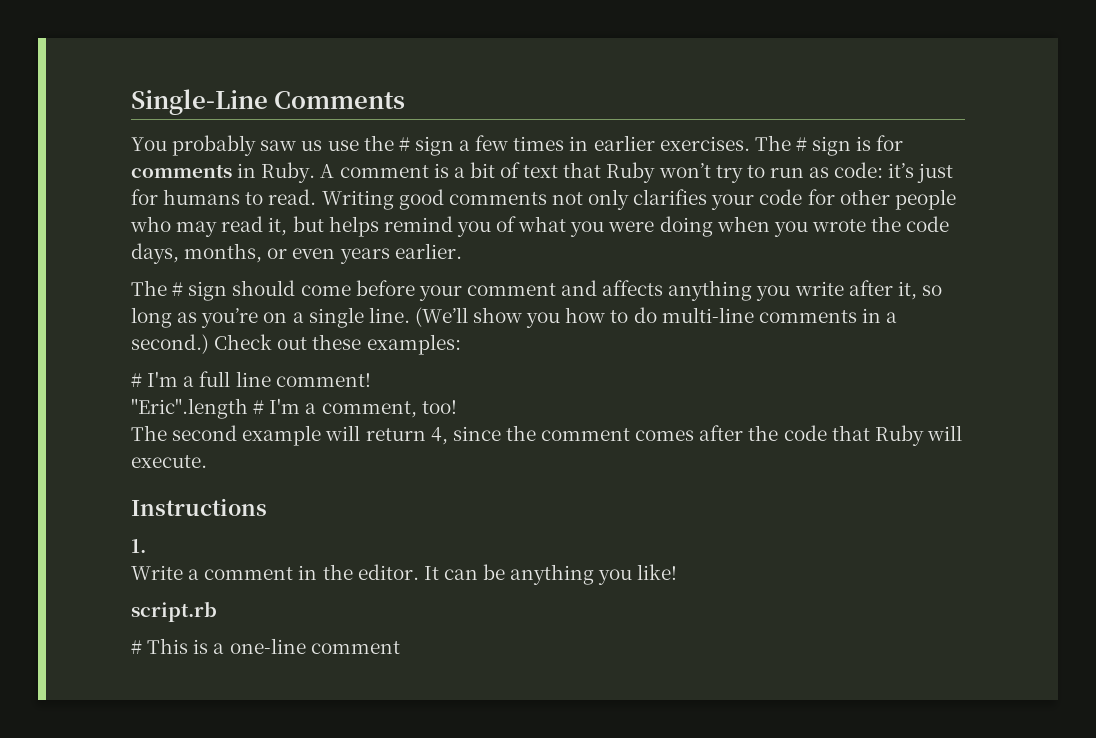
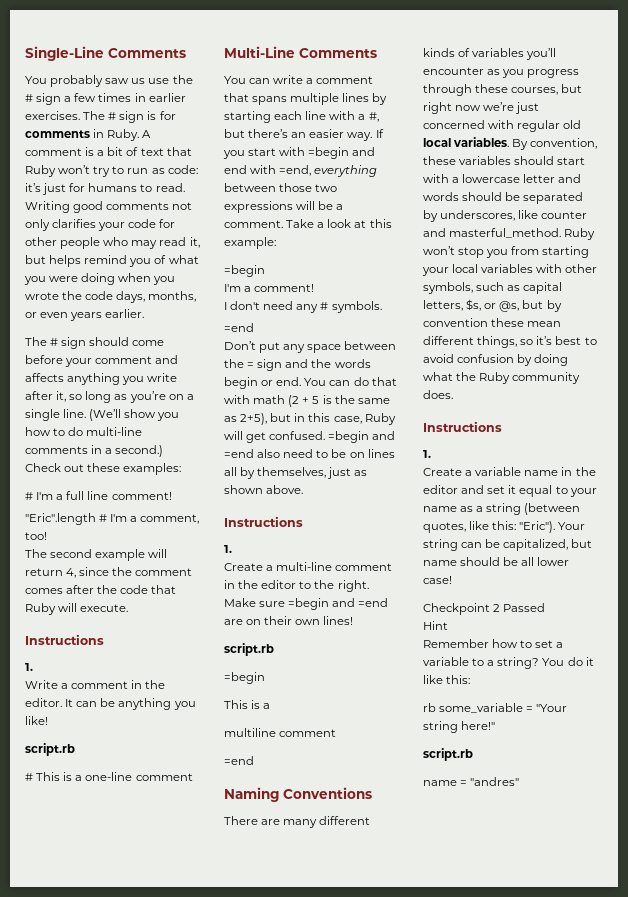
(400, 647) none -> [224,46,377,58] [224,75,374,84] [224,93,388,105] [224,111,379,123] [224,129,384,141] [223,147,376,159] [224,165,378,177] [224,183,338,192] [224,201,344,213] [224,219,392,228] [224,237,276,249] [224,265,265,277] [224,284,315,292] [224,301,382,313] [224,323,254,332] [224,341,397,353] [224,359,371,371] [224,377,397,389] [224,395,390,407] [224,413,396,425] [224,431,396,443] [224,449,395,458] [224,467,368,479] [224,485,304,494] [224,516,303,527] [224,545,232,553] [224,562,393,571] [224,580,369,592] [224,598,389,610] [224,616,354,625] [224,643,274,656] [224,672,265,684] [224,700,271,709] [224,728,337,737] [224,756,254,765] [224,787,372,802] [224,816,371,828] [423,48,557,60] [423,67,580,78] [423,84,583,96] [423,102,540,114] [423,120,582,132] [423,137,598,150] [423,156,586,165] [423,174,582,183] [423,192,584,204] [423,210,588,222] [423,228,596,240] [423,246,590,258] [422,264,598,276] [423,282,563,294] [423,299,562,312] [423,318,562,327] [423,336,597,348] [423,354,569,366] [423,372,581,384] [423,390,453,399] [423,421,502,432] [423,450,431,458] [423,467,596,476] [423,485,597,497] [423,503,581,515] [423,521,586,533] [423,539,593,551] [423,557,570,566] [423,576,452,584] [423,603,546,615] [423,621,448,630] [423,639,564,648] [423,657,594,669] [423,675,471,684] [423,703,568,713] [423,721,496,733] [423,748,473,761] [423,777,520,786] // Multi-Line Comments // You can write a comment that spans multiple lines by starting each line with a #, but there’s an easier way. If you start with =begin and end with =end, everything between those two expressions will be a comment. Take a look at this example: // =begin // I'm a comment! // I don't need any # symbols. // =end // Don’t put any space between the = sign and the words begin or end. You can do that with math (2 + 5 is the same as 2+5), but in this case, Ruby will get confused. =begin and =end also need to be on lines all by themselves, just as shown above. // Instructions // 1. // Create a multi-line comment in the editor to the right. Make sure =begin and =end are on their own lines! // script.rb // =begin // This is a // multiline comment // =end // Naming Conventions // There are many different kinds of variables you’ll encounter as you progress through these courses, but right now we’re just concerned with regular old local variables. By convention, these variables should start with a lowercase letter and words should be separated by underscores, like counter and masterful_method. Ruby won’t stop you from starting your local variables with other symbols, such as capital letters, $s, or @s, but by convention these mean different things, so it’s best to avoid confusion by doing what the Ruby community does. // Instructions // 1. // Create a variable name in the editor and set it equal to your name as a string (between quotes, like this: "Eric"). Your string can be capitalized, but name should be all lower case! // Checkpoint 2 Passed // Hint // Remember how to set a variable to a string? You do it like this: // rb some_variable = "Your string here!" // script.rb // name = "andres"

